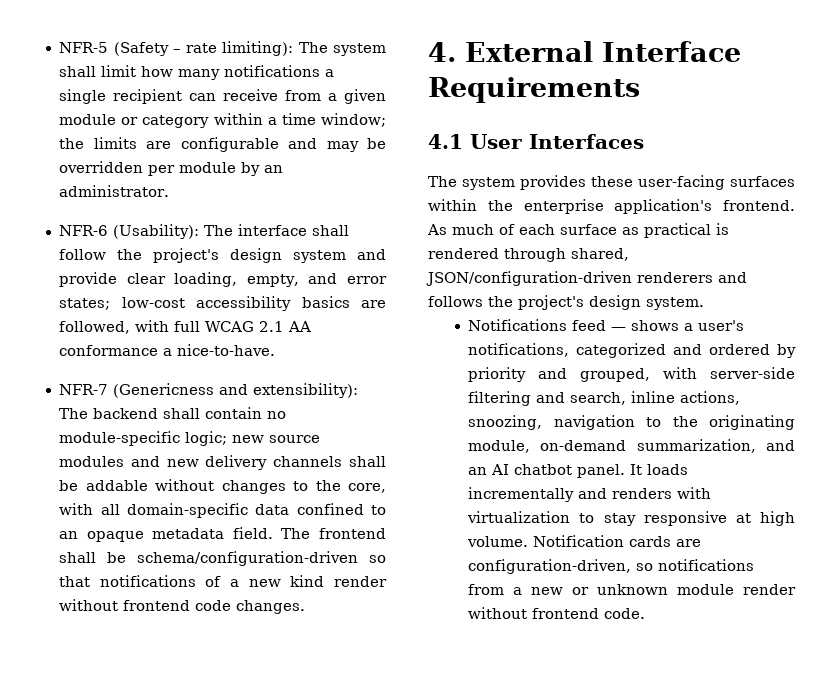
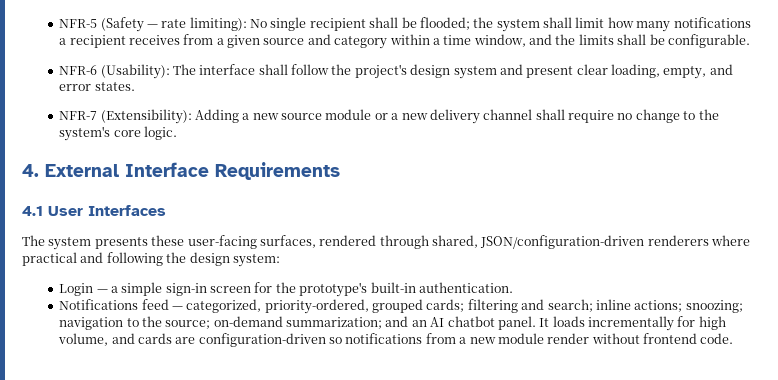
[172,49,181,53] – -> [146,24,158,28] —
[298,42,328,53] The -> [250,17,494,31] No single recipient shall be flooded; the
[59,89,279,104] single recipient can receive -> [69,35,180,48] recipient receives
[59,114,139,125] module or -> [263,34,331,45] source and
[321,113,386,127] [59,137,387,152] [59,161,284,176] [59,185,170,197] window; the limits are configurable and may be overridden per module by an administrator. -> [473,34,750,48] window, and the limits shall be configurable.
[59,272,118,287] provide -> [526,66,574,78] present
[59,296,386,311] [59,320,312,334] [59,344,276,356] [59,383,359,398] [59,407,287,419] [59,431,321,446] [59,455,386,470] [59,479,387,494] [59,503,386,518] [59,527,386,542] [59,551,386,566] [59,575,387,587] [59,599,306,614] states; low-cost accessibility basics are followed, with full WCAG 2.1 AA conformance a nice-to-have. // NFR-7 (Genericness and extensibility): The backend shall contain no module-specific logic; new source modules and new delivery channels shall be addable without changes to the core, with all domain-specific data confined to an opaque metadata field. The frontend shall be schema/configuration-driven so that notifications of a new kind render without frontend code changes. -> [94,82,135,91] [59,109,719,124] [59,126,177,141] states. // NFR-7 (Extensibility): Adding a new source module or a new delivery channel shall require no change to the system's core logic.
[520,175,586,190] provides -> [94,237,148,249] presents
[730,176,795,187] [428,199,795,214] [427,223,729,238] surfaces within the enterprise application's frontend. As much of each surface as practical is -> [259,235,316,248] surfaces,
[718,272,747,283] [428,295,704,310] [468,319,745,331] [468,343,796,358] [468,367,795,382] [468,391,741,406] [468,415,795,430] [468,439,756,453] and follows the project's design system. // Notifications feed — shows a user's notifications, categorized and ordered by priority and grouped, with server-side filtering and search, inline actions, snoozing, navigation to the originating module, on-demand summarization, -> [711,235,751,246] [22,252,280,267] [59,282,513,297] [59,299,743,314] [59,316,383,330] where practical and following the design system: // Login — a simple sign-in screen for the prototype's built-in authentication. // Notifications feed — categorized, priority-ordered, grouped cards; filtering and search; inline actions; snoozing; navigation to the source; on-demand summarization;
[578,487,712,499] [467,511,795,526] [467,535,625,547] and renders with virtualization to stay responsive at high volume. Notification -> [677,316,726,330] [58,333,135,346] for high volume, and
[468,559,632,574] configuration-driven, -> [198,333,326,347] configuration-driven
[572,584,669,595] or unknown -> (496, 340) none

